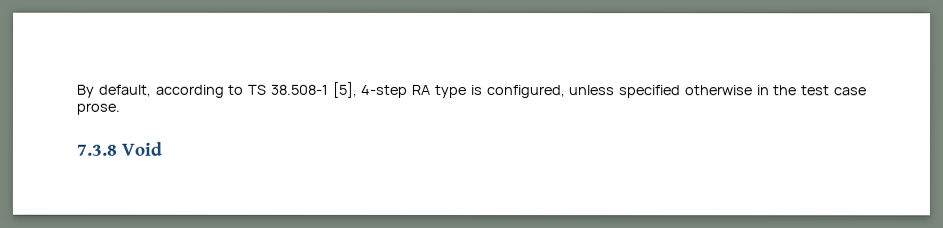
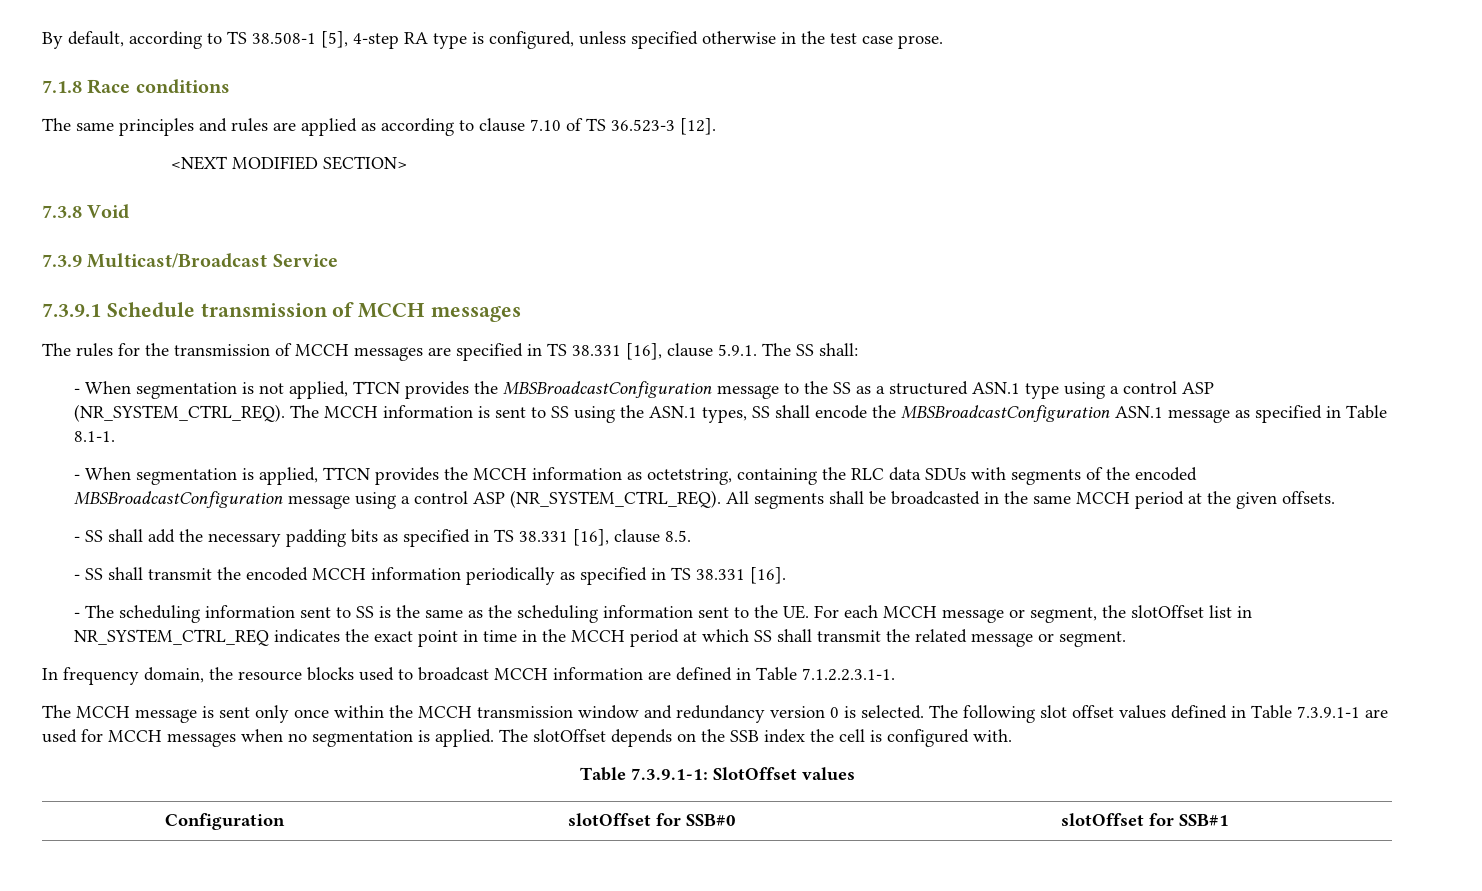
[76,141,163,156] 7.3.8 Void -> [42,79,230,94] [42,118,716,136] [171,156,408,170] [42,204,130,219] [42,253,338,268] [42,302,522,322] [42,343,858,361] [74,381,1215,399] [74,404,1388,423] [74,431,116,442] [74,467,1198,485] [74,490,1336,509] [74,529,692,547] [74,567,787,585] [74,605,1253,623] [74,629,1127,647] [42,667,895,685] [42,705,1388,723] [42,729,1012,747] [579,767,855,781] [164,813,285,830] [568,813,736,826] [1061,813,1229,826] 7.1.8 Race conditions // The same principles and rules are applied as according to clause 7.10 of TS 36.523-3 [12]. // <NEXT MODIFIED SECTION> // 7.3.8 Void // 7.3.9 Multicast/Broadcast Service // 7.3.9.1 Schedule transmission of MCCH messages // The rules for the transmission of MCCH messages are specified in TS 38.331 [16], clause 5.9.1. The SS shall: // - When segmentation is not applied, TTCN provides the MBSBroadcastConfiguration message to the SS as a structured ASN.1 type using a control ASP (NR_SYSTEM_CTRL_REQ). The MCCH information is sent to SS using the ASN.1 types, SS shall encode the MBSBroadcastConfiguration ASN.1 message as specified in Table 8.1-1. // - When segmentation is applied, TTCN provides the MCCH information as octetstring, containing the RLC data SDUs with segments of the encoded MBSBroadcastConfiguration message using a control ASP (NR_SYSTEM_CTRL_REQ). All segments shall be broadcasted in the same MCCH period at the given offsets. // - SS shall add the necessary padding bits as specified in TS 38.331 [16], clause 8.5. // - SS shall transmit the encoded MCCH information periodically as specified in TS 38.331 [16]. // - The scheduling information sent to SS is the same as the scheduling information sent to the UE. For each MCCH message or segment, the slotOffset list in NR_SYSTEM_CTRL_REQ indicates the exact point in time in the MCCH period at which SS shall transmit the related message or segment. // In frequency domain, the resource blocks used to broadcast MCCH information are defined in Table 7.1.2.2.3.1-1. // The MCCH message is sent only once within the MCCH transmission window and redundancy version 0 is selected. The following slot offset values defined in Table 7.3.9.1-1 are used for MCCH messages when no segmentation is applied. The slotOffset depends on the SSB index the cell is configured with. // Table 7.3.9.1-1: SlotOffset values // Configuration | slotOffset for SSB#0 | slotOffset for SSB#1

